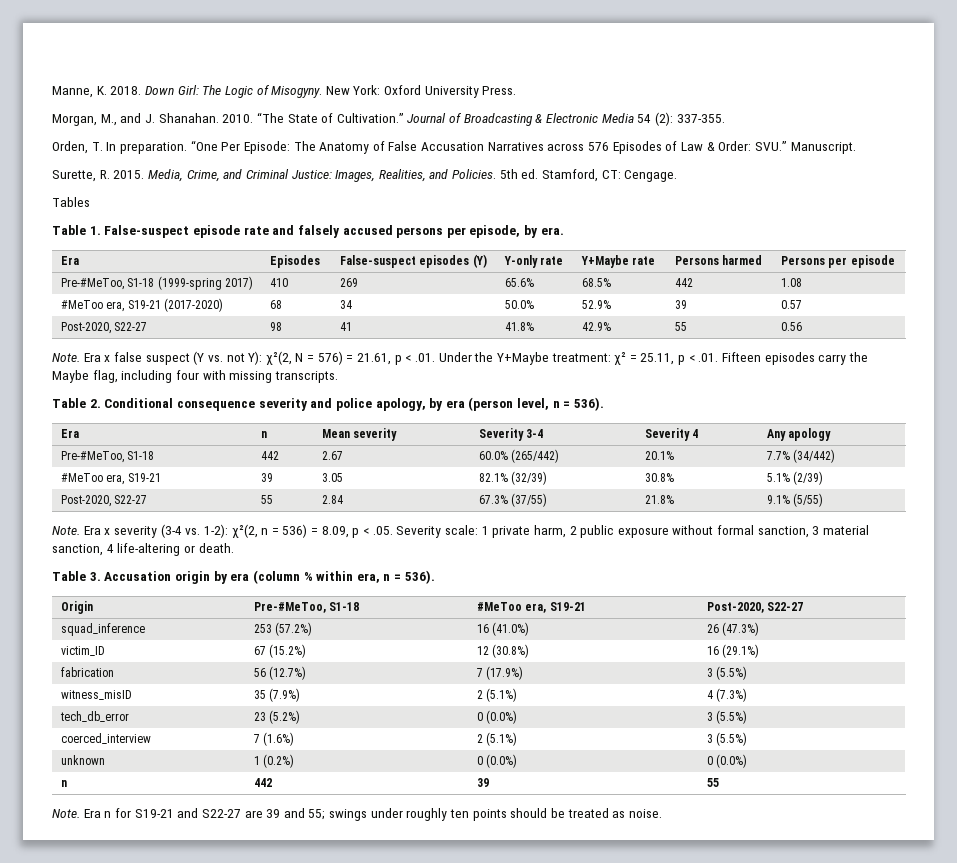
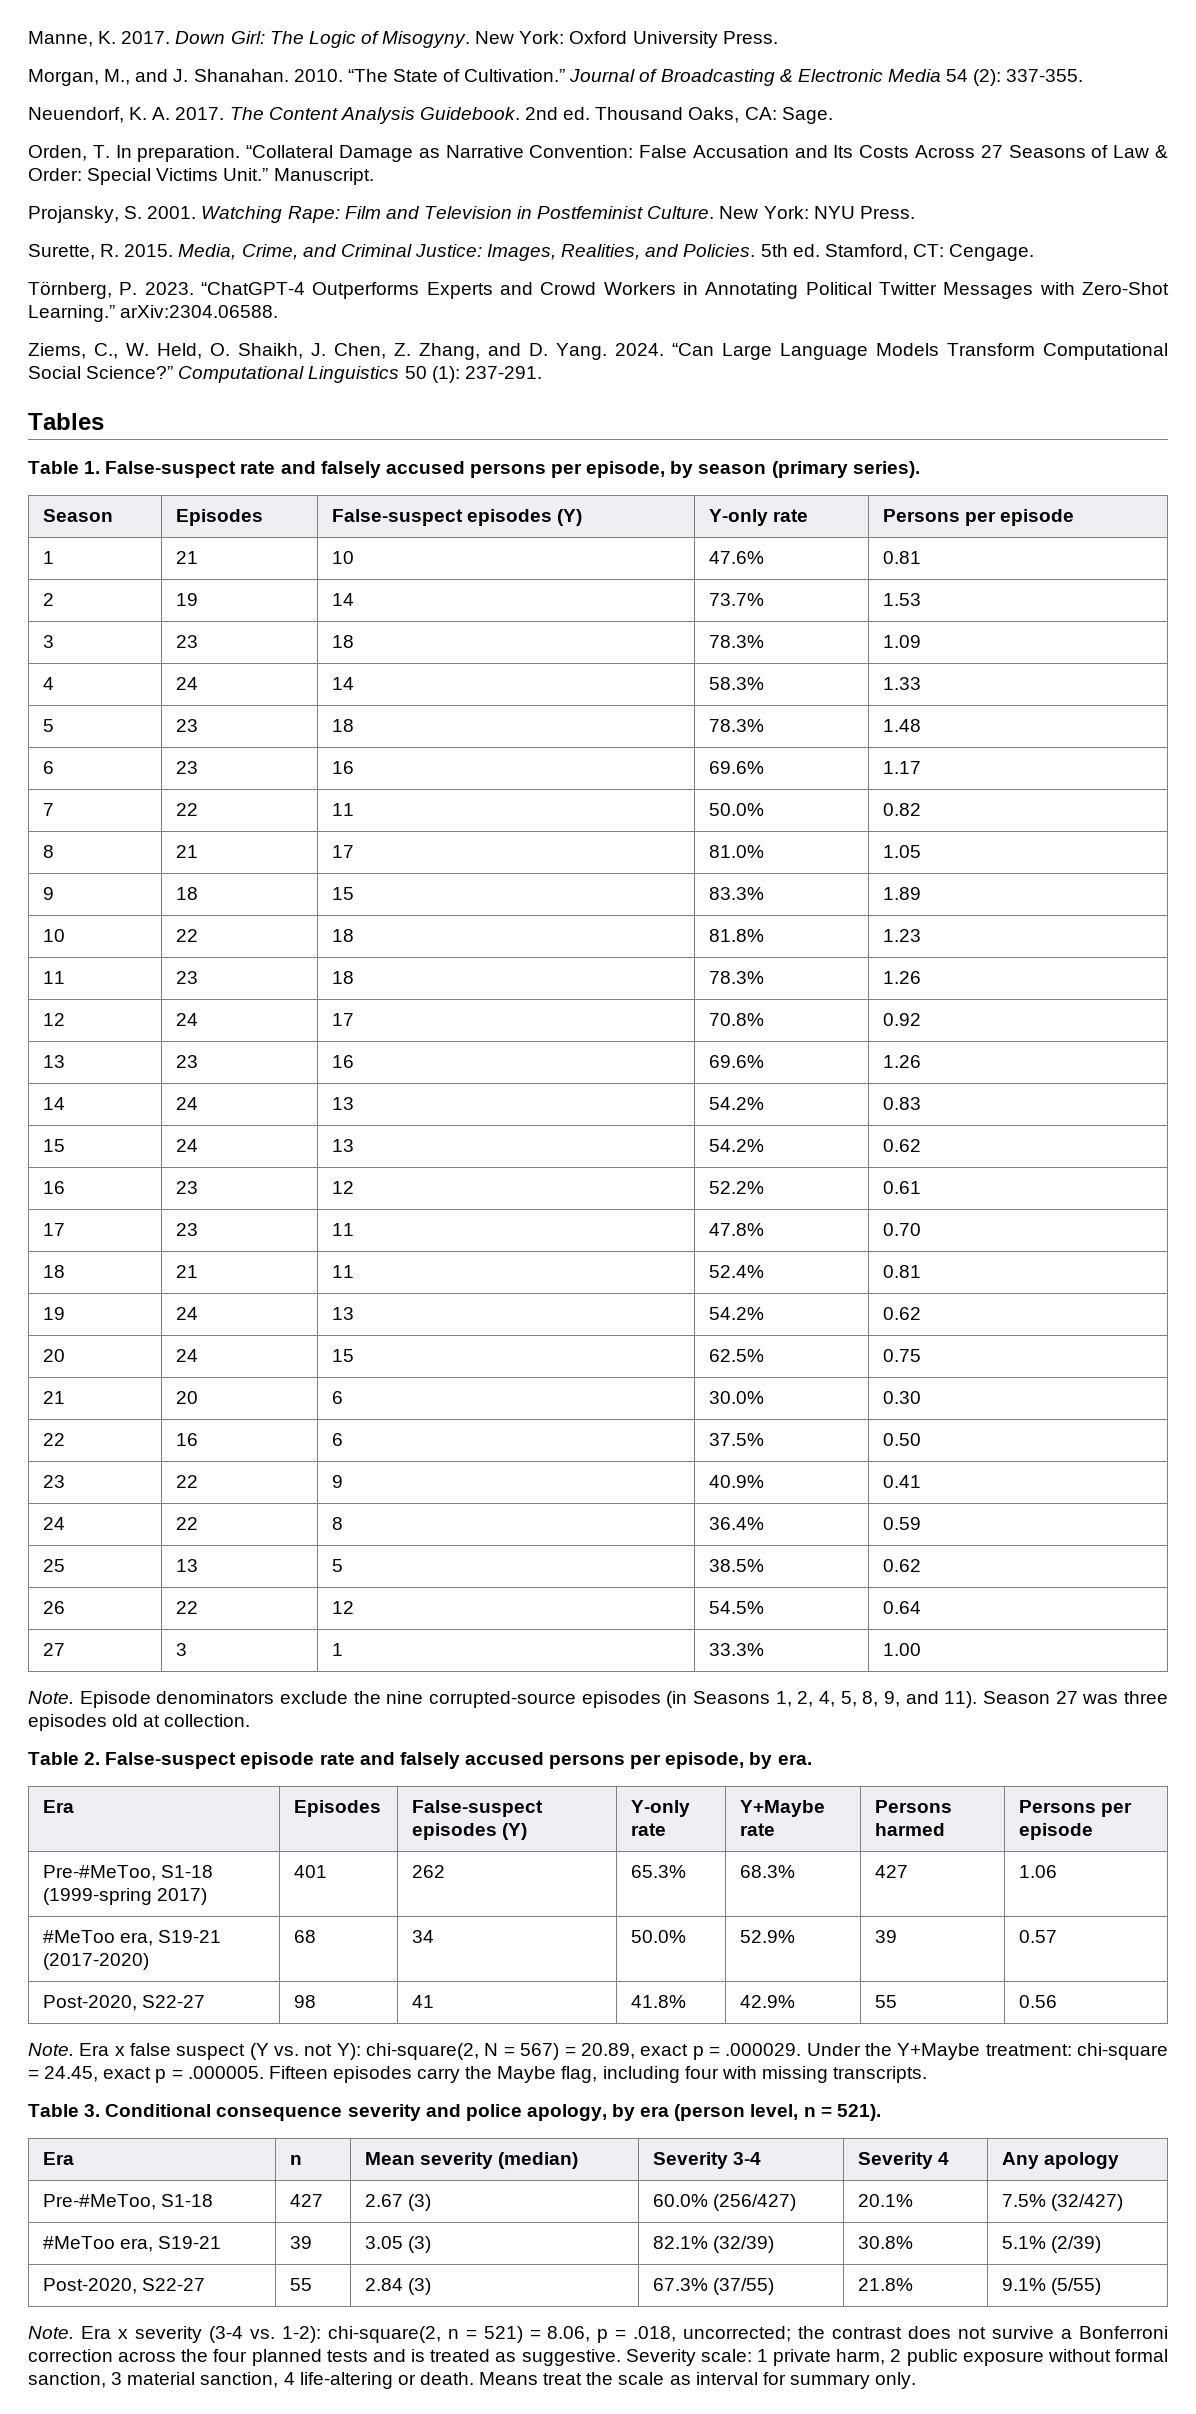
[110,86,142,95] 2018. -> [121,31,171,44] 2017.
[52,140,856,154] Orden, T. In preparation. “One Per Episode: The Anatomy of False Accusation Narratives across 576 Episodes of Law & Order: SVU.” Manuscript. -> [28,107,833,124] [28,145,1169,162] [28,168,374,185] [28,206,915,223] Neuendorf, K. A. 2017. The Content Analysis Guidebook. 2nd ed. Thousand Oaks, CA: Sage. // Orden, T. In preparation. “Collateral Damage as Narrative Convention: False Accusation and Its Costs Across 27 Seasons of Law & Order: Special Victims Unit.” Manuscript. // Projansky, S. 2001. Watching Rape: Film and Television in Postfeminist Culture. New York: NYU Press.
[52,197,90,207] [52,225,101,235] Tables // Table 1. -> [28,281,1170,299] [28,305,279,322] [28,343,1168,360] [28,366,542,383] [28,413,104,430] [28,461,920,478] [42,509,113,522] [175,509,263,526] [331,509,583,526] [708,509,809,526] [882,509,1075,526] [42,551,54,564] [175,551,198,564] [331,551,354,564] [708,551,764,564] [882,551,921,564] [42,593,54,606] [175,593,198,606] [331,593,354,606] [708,593,764,606] [882,593,921,606] [42,635,54,648] [175,635,198,648] [331,635,354,648] [708,635,764,648] [882,635,921,648] [42,677,54,690] [175,677,198,690] [331,677,354,690] [708,677,764,690] [882,677,921,690] [42,719,54,732] [175,719,198,732] [331,719,354,732] [708,719,764,732] [882,719,921,732] [42,761,54,774] [175,761,198,774] [331,761,354,774] [708,761,764,774] [882,761,921,774] [42,803,54,816] [175,803,198,816] [331,803,354,816] [708,803,764,816] [882,803,921,816] [42,845,54,858] [175,845,198,858] [331,845,354,858] [708,845,764,858] [882,845,921,858] [42,887,54,900] [175,887,198,900] [331,887,354,900] [708,887,764,900] [882,887,921,900] [42,929,65,942] [175,929,198,942] [331,929,354,942] [708,929,764,942] [882,929,921,942] [42,971,65,984] [175,971,198,984] [331,971,354,984] [708,971,764,984] [882,971,921,984] [42,1013,65,1026] [175,1013,198,1026] [331,1013,354,1026] [708,1013,764,1026] [882,1013,921,1026] [42,1055,65,1068] [175,1055,198,1068] [331,1055,354,1068] [708,1055,764,1068] [882,1055,921,1068] [42,1097,65,1110] [175,1097,198,1110] [331,1097,354,1110] [708,1097,764,1110] [882,1097,921,1110] [42,1139,65,1152] [175,1139,198,1152] [331,1139,354,1152] [708,1139,764,1152] [882,1139,921,1152] [42,1181,65,1194] [175,1181,198,1194] [331,1181,354,1194] [708,1181,764,1194] [882,1181,921,1194] [42,1223,65,1236] [175,1223,198,1236] [331,1223,354,1236] [708,1223,764,1236] [882,1223,921,1236] [42,1265,65,1278] [175,1265,198,1278] [331,1265,354,1278] [708,1265,764,1278] [882,1265,921,1278] [42,1307,65,1320] [175,1307,198,1320] [331,1307,354,1320] [708,1307,764,1320] [882,1307,921,1320] [42,1349,65,1362] [175,1349,198,1362] [331,1349,354,1362] [708,1349,764,1362] [882,1349,921,1362] [42,1391,65,1404] [175,1391,198,1404] [331,1391,343,1404] [708,1391,764,1404] [882,1391,921,1404] [42,1433,65,1446] [175,1433,198,1446] [331,1433,343,1446] [708,1433,764,1446] [882,1433,921,1446] [42,1475,65,1488] [175,1475,198,1488] [331,1475,343,1488] [708,1475,764,1488] [882,1475,921,1488] [42,1517,65,1530] [175,1517,198,1530] [331,1517,343,1530] [708,1517,764,1530] [882,1517,921,1530] [42,1559,65,1572] [175,1559,198,1572] [331,1559,343,1572] [708,1559,764,1572] [882,1559,921,1572] [42,1601,65,1614] [175,1601,198,1614] [331,1601,354,1614] [708,1601,764,1614] [882,1601,921,1614] [42,1643,65,1656] [175,1643,187,1656] [331,1643,343,1656] [708,1643,764,1656] [882,1643,921,1656] [28,1691,1168,1708] [28,1714,251,1731] [28,1752,101,1765] Törnberg, P. 2023. “ChatGPT-4 Outperforms Experts and Crowd Workers in Annotating Political Twitter Messages with Zero-Shot Learning.” arXiv:2304.06588. // Ziems, C., W. Held, O. Shaikh, J. Chen, Z. Zhang, and D. Yang. 2024. “Can Large Language Models Transform Computational Social Science?” Computational Linguistics 50 (1): 237-291. // Tables // Table 1. False-suspect rate and falsely accused persons per episode, by season (primary series). // Season | Episodes | False-suspect episodes (Y) | Y-only rate | Persons per episode // 1 | 21 | 10 | 47.6% | 0.81 // 2 | 19 | 14 | 73.7% | 1.53 // 3 | 23 | 18 | 78.3% | 1.09 // 4 | 24 | 14 | 58.3% | 1.33 // 5 | 23 | 18 | 78.3% | 1.48 // 6 | 23 | 16 | 69.6% | 1.17 // 7 | 22 | 11 | 50.0% | 0.82 // 8 | 21 | 17 | 81.0% | 1.05 // 9 | 18 | 15 | 83.3% | 1.89 // 10 | 22 | 18 | 81.8% | 1.23 // 11 | 23 | 18 | 78.3% | 1.26 // 12 | 24 | 17 | 70.8% | 0.92 // 13 | 23 | 16 | 69.6% | 1.26 // 14 | 24 | 13 | 54.2% | 0.83 // 15 | 24 | 13 | 54.2% | 0.62 // 16 | 23 | 12 | 52.2% | 0.61 // 17 | 23 | 11 | 47.8% | 0.70 // 18 | 21 | 11 | 52.4% | 0.81 // 19 | 24 | 13 | 54.2% | 0.62 // 20 | 24 | 15 | 62.5% | 0.75 // 21 | 20 | 6 | 30.0% | 0.30 // 22 | 16 | 6 | 37.5% | 0.50 // 23 | 22 | 9 | 40.9% | 0.41 // 24 | 22 | 8 | 36.4% | 0.59 // 25 | 13 | 5 | 38.5% | 0.62 // 26 | 22 | 12 | 54.5% | 0.64 // 27 | 3 | 1 | 33.3% | 1.00 // Note. Episode denominators exclude the nine corrupted-source episodes (in Seasons 1, 2, 4, 5, 8, 9, and 11). Season 27 was three episodes old at collection. // Table 2.
[270,278,289,287] [340,278,359,287] [505,278,535,287] [582,278,612,287] [675,278,694,287] [781,278,803,287] 410 | 269 | 65.6% | 68.5% | 442 | 1.08 -> [293,1865,327,1878] [411,1865,445,1878] [630,1865,686,1878] [739,1865,795,1878] [874,1865,908,1878] [1018,1865,1057,1878] 401 | 262 | 65.3% | 68.3% | 427 | 1.06
[265,351,292,365] χ²(2, -> [366,2043,480,2060] chi-square(2,
[317,351,719,365] 576) = 21.61, p < .01. Under the Y+Maybe treatment: χ² = 25.11, p < .01. -> [520,2043,1168,2060] [28,2066,264,2083] 567) = 20.89, exact p = .000029. Under the Y+Maybe treatment: chi-square = 24.45, exact p = .000005.
[89,399,101,408] 2. -> [84,2104,101,2117] 3.
[574,397,605,411] 536). -> [836,2104,881,2121] 521).
(398, 434) none -> [498,2152,579,2169] (median)
[261,451,280,460] 442 -> [289,2194,323,2207] 427
(344, 455) none -> [408,2194,432,2211] (3)
[511,449,560,463] (265/442) -> [713,2194,797,2211] (256/427)
[767,449,836,463] 7.7% (34/442) -> [1001,2194,1124,2211] 7.5% (32/427)
(344, 477) none -> [408,2236,432,2253] (3)
(344, 499) none -> [408,2278,432,2295] (3)
[231,524,393,538] χ²(2, n = 536) = 8.09, p < .05. -> [327,2326,1168,2343] [28,2349,621,2366] chi-square(2, n = 521) = 8.06, p = .018, uncorrected; the contrast does not survive a Bonferroni correction across the four planned tests and is treated as suggestive.
[52,570,435,584] [61,601,94,614] [254,602,360,613] [477,602,586,613] [707,602,804,613] [61,623,146,636] [254,622,313,636] [477,622,530,636] [707,622,760,636] [61,646,106,656] [254,644,307,658] [477,644,530,658] [707,644,760,658] [61,667,115,677] [254,666,307,680] [477,666,524,680] [707,666,748,680] [61,690,133,700] [254,688,301,702] [477,688,518,702] [707,688,748,702] [60,711,130,722] [254,710,301,724] [477,710,518,724] [707,710,748,724] [61,733,152,744] [254,732,295,746] [477,732,518,746] [707,732,748,746] [61,755,106,765] [254,754,295,768] [477,754,518,768] [707,754,748,768] [61,780,68,787] [254,778,273,787] [477,778,490,787] [707,778,720,787] [52,808,662,821] // Table 3. Accusation origin by era (column % within era, n = 536). // Origin | Pre-#MeToo, S1-18 | #MeToo era, S19-21 | Post-2020, S22-27 // squad_inference | 253 (57.2%) | 16 (41.0%) | 26 (47.3%) // victim_ID | 67 (15.2%) | 12 (30.8%) | 16 (29.1%) // fabrication | 56 (12.7%) | 7 (17.9%) | 3 (5.5%) // witness_misID | 35 (7.9%) | 2 (5.1%) | 4 (7.3%) // tech_db_error | 23 (5.2%) | 0 (0.0%) | 3 (5.5%) // coerced_interview | 7 (1.6%) | 2 (5.1%) | 3 (5.5%) // unknown | 1 (0.2%) | 0 (0.0%) | 0 (0.0%) // n | 442 | 39 | 55 // Note. Era n for S19-21 and S22-27 are 39 and 55; swings under roughly ten points should be treated as noise. -> [479,2372,917,2389] Means treat the scale as interval for summary only.

